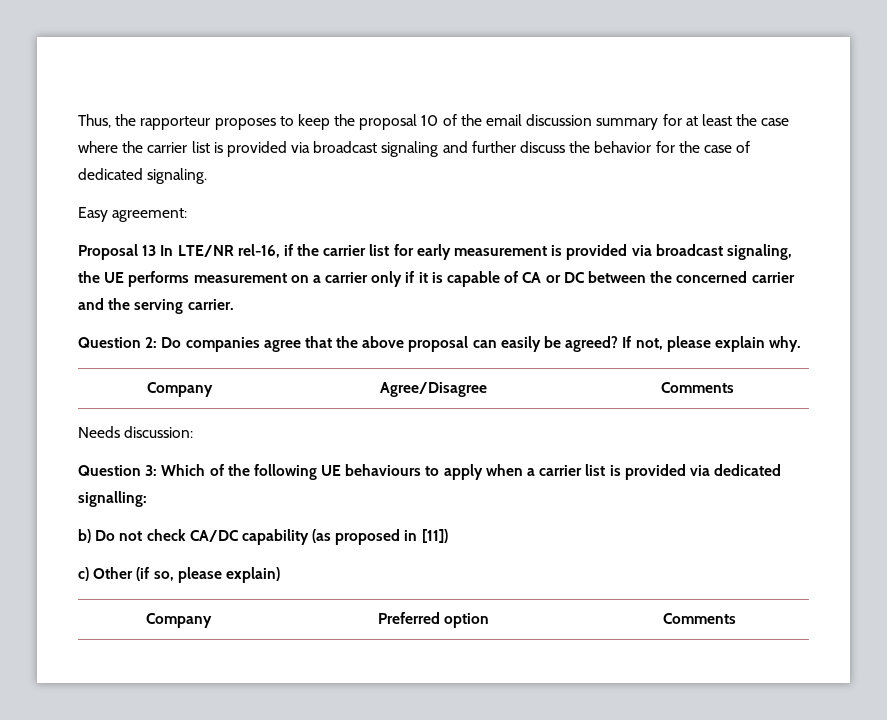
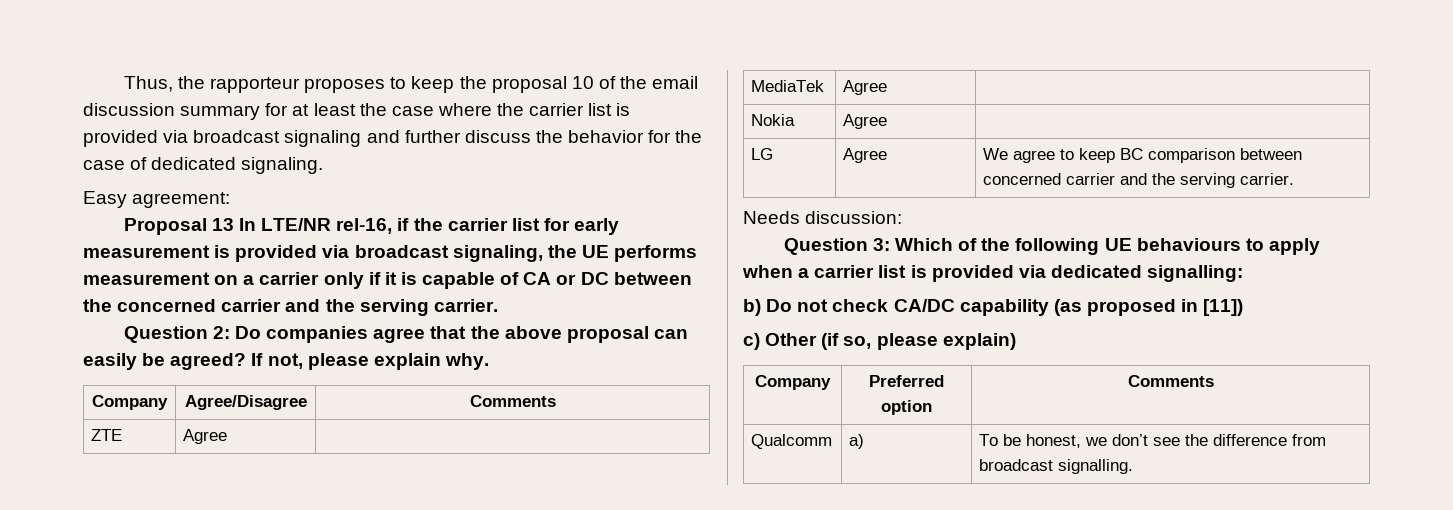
(734, 387) none -> [91,429,123,441] [183,429,228,444] [751,80,825,92] [843,80,888,95] [751,114,796,126] [843,114,888,129] [751,148,774,160] [843,148,888,163] [983,148,1303,163] [983,173,1295,188] // ZTE | Agree | // MediaTek | Agree | // Nokia | Agree | // LG | Agree | We agree to keep BC comparison between concerned carrier and the serving carrier.
(736, 618) none -> [751,434,833,449] [849,434,865,449] [979,434,1327,448] [979,459,1134,474] // Qualcomm | a) | To be honest, we don’t see the difference from broadcast signalling.

